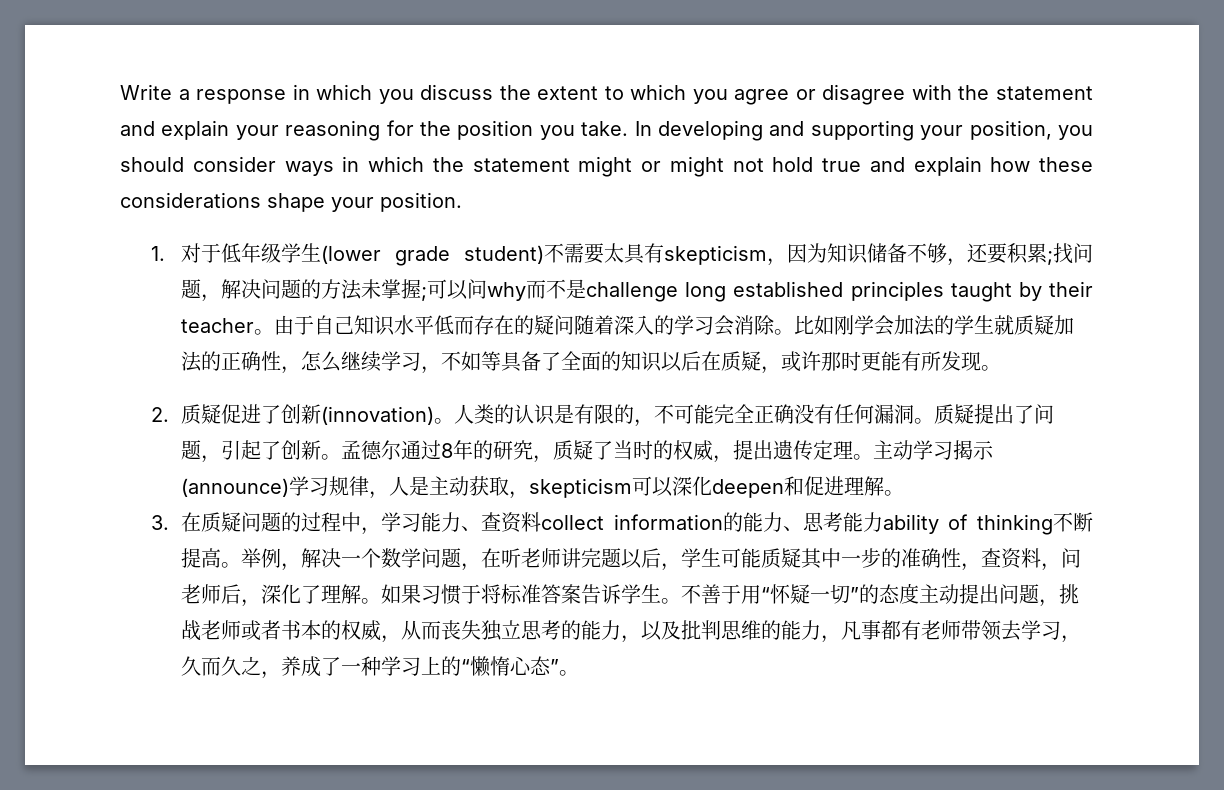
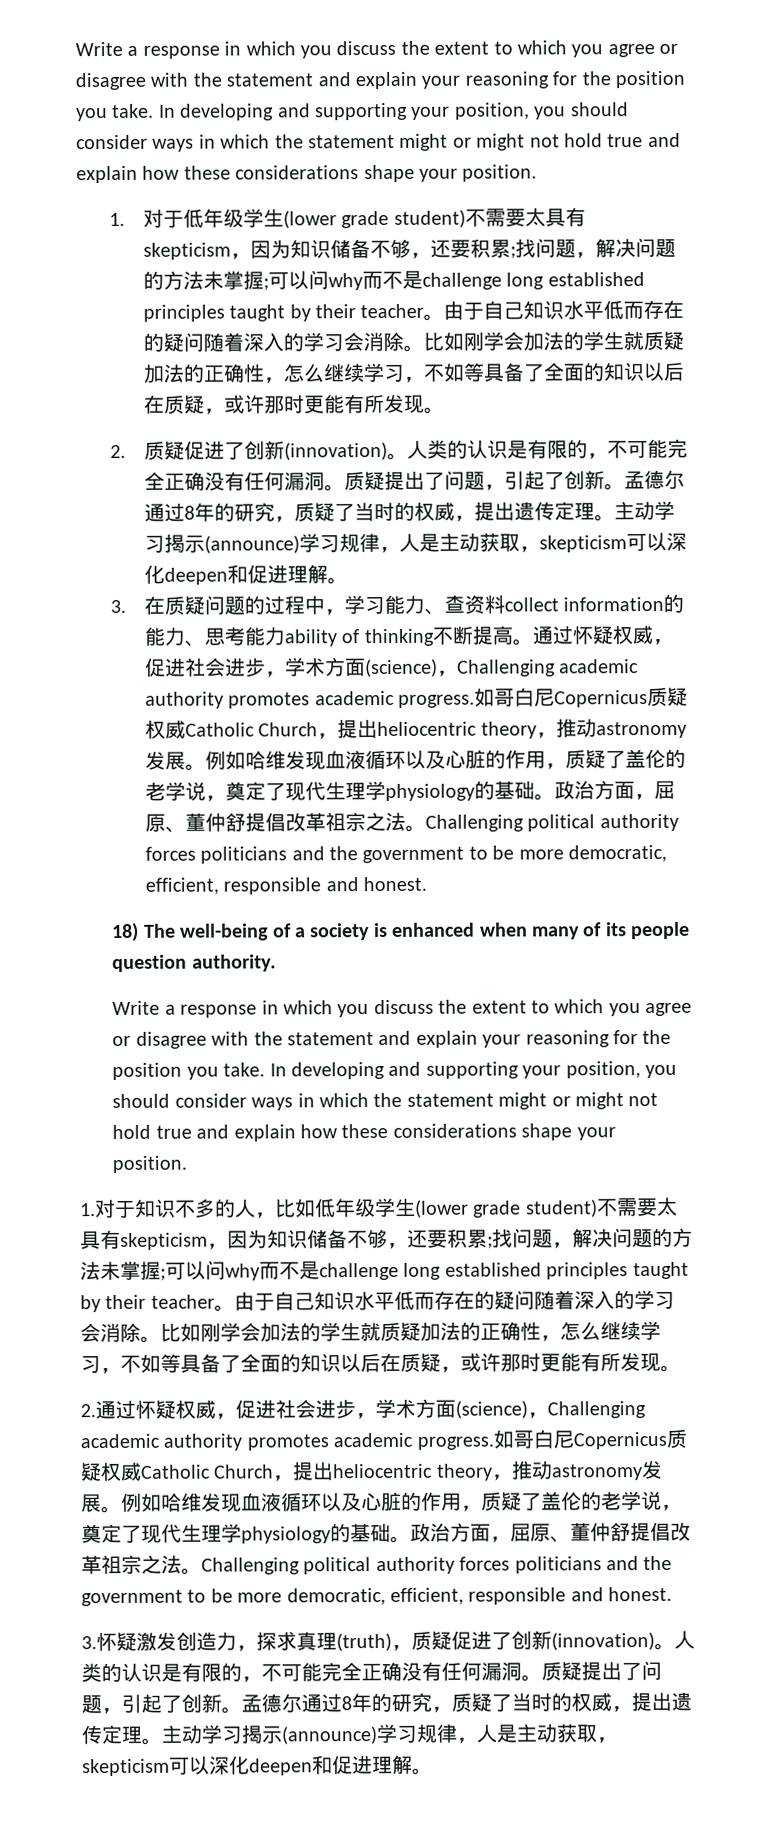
[241,548,1082,571] [181,583,1080,607] [181,620,1082,643] [181,656,560,679] 举例，解决一个数学问题，在听老师讲完题以后，学生可能质疑其中一步的准确性，查资料，问老师后，深化了理解。如果习惯于将标准答案告诉学生。不善于用“怀疑一切”的态度主动提出问题，挑战老师或者书本的权威，从而丧失独立思考的能力，以及批判思维的能力，凡事都有老师带领去学习，久而久之，养成了一种学习上的“懒惰心态” -> [531,625,673,646] [144,657,640,678] [144,686,689,709] [144,718,687,740] [144,748,686,771] [144,780,675,802] [144,811,679,833] [144,844,668,864] [144,876,428,895] [112,921,691,943] [112,954,276,973] [112,999,693,1018] [112,1029,672,1049] [112,1061,678,1081] [112,1092,659,1111] [112,1123,616,1142] [112,1155,188,1174] [80,1196,678,1219] [80,1227,693,1250] [80,1260,689,1281] [80,1290,675,1313] [80,1320,661,1343] [80,1352,681,1375] [80,1398,646,1420] [80,1428,687,1451] [80,1459,663,1482] [81,1490,682,1514] [81,1521,691,1544] [81,1554,673,1575] [81,1586,673,1607] [81,1630,695,1652] [81,1660,662,1683] [81,1691,692,1715] [81,1723,618,1745] [82,1754,413,1777] 通过怀疑权威，促进社会进步，学术方面(science)，Challenging academic authority promotes academic progress.如哥白尼Copernicus质疑权威Catholic Church，提出heliocentric theory，推动astronomy发展。例如哈维发现血液循环以及心脏的作用，质疑了盖伦的老学说，奠定了现代生理学physiology的基础。政治方面，屈原、董仲舒提倡改革祖宗之法。Challenging political authority forces politicians and the government to be more democratic, efficient, responsible and honest. // 18) The well-being of a society is enhanced when many of its people question authority. // Write a response in which you discuss the extent to which you agree or disagree with the statement and explain your reasoning for the position you take. In developing and supporting your position, you should consider ways in which the statement might or might not hold true and explain how these considerations shape your position. // 1.对于知识不多的人，比如低年级学生(lower grade student)不需要太具有skepticism，因为知识储备不够，还要积累;找问题，解决问题的方法未掌握;可以问why而不是challenge long established principles taught by their teacher。由于自己知识水平低而存在的疑问随着深入的学习会消除。比如刚学会加法的学生就质疑加法的正确性，怎么继续学习，不如等具备了全面的知识以后在质疑，或许那时更能有所发现。 // 2.通过怀疑权威，促进社会进步，学术方面(science)，Challenging academic authority promotes academic progress.如哥白尼Copernicus质疑权威Catholic Church，提出heliocentric theory，推动astronomy发展。例如哈维发现血液循环以及心脏的作用，质疑了盖伦的老学说，奠定了现代生理学physiology的基础。政治方面，屈原、董仲舒提倡改革祖宗之法。Challenging political authority forces politicians and the government to be more democratic, efficient, responsible and honest. // 3.怀疑激发创造力，探求真理(truth)，质疑促进了创新(innovation)。人类的认识是有限的，不可能完全正确没有任何漏洞。质疑提出了问题，引起了创新。孟德尔通过8年的研究，质疑了当时的权威，提出遗传定理。主动学习揭示(announce)学习规律，人是主动获取，skepticism可以深化deepen和促进理解

